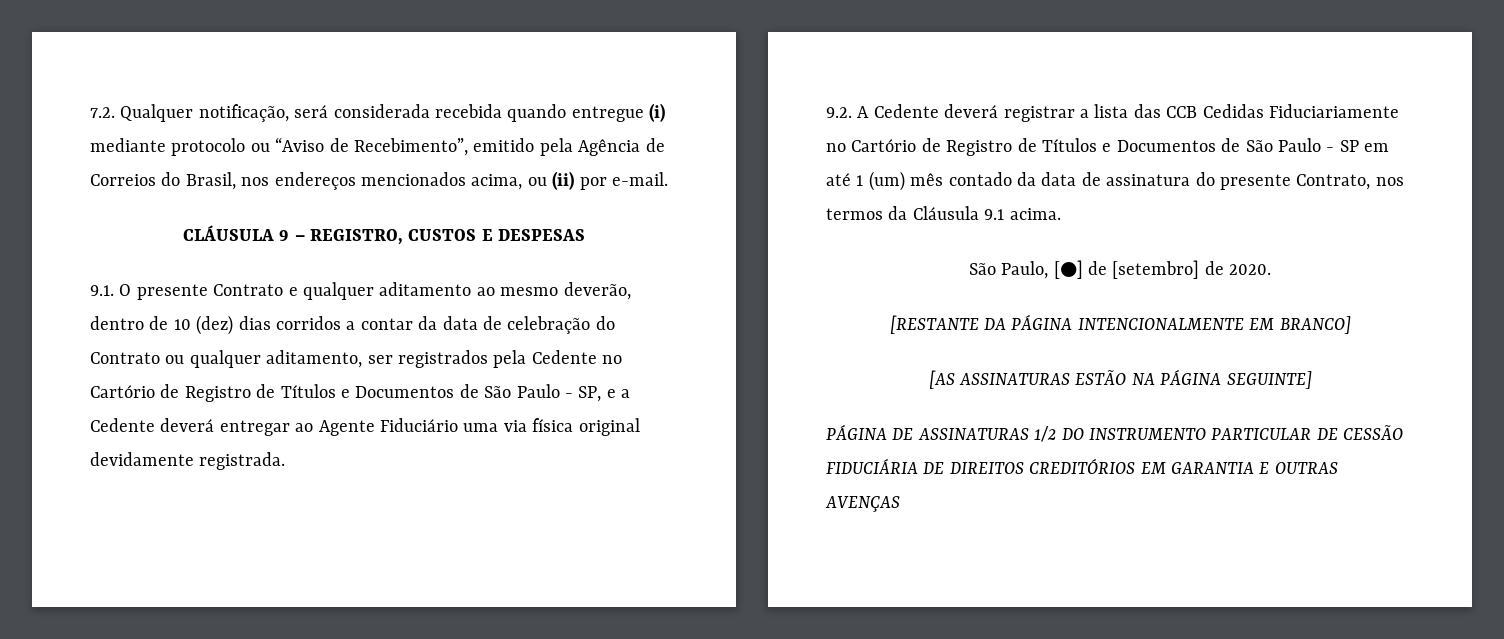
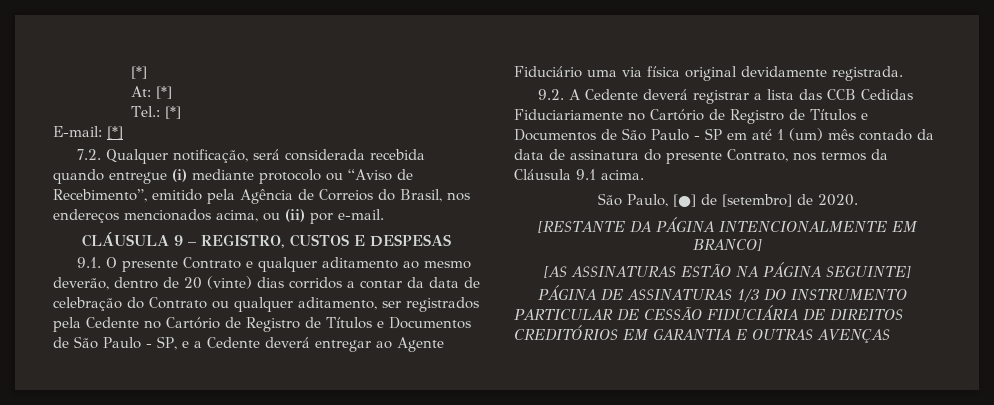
(90, 112) none -> [130,66,147,79] [130,86,172,99] [130,106,181,119] [53,126,123,139] [*] // At: [*] // Tel.: [*] // E-mail: [*] //
[173,315,234,335] 10 (dez) -> [184,276,252,289] 20 (vinte)
[1034,426,1057,442] 1/2 -> [737,289,760,302] 1/3

